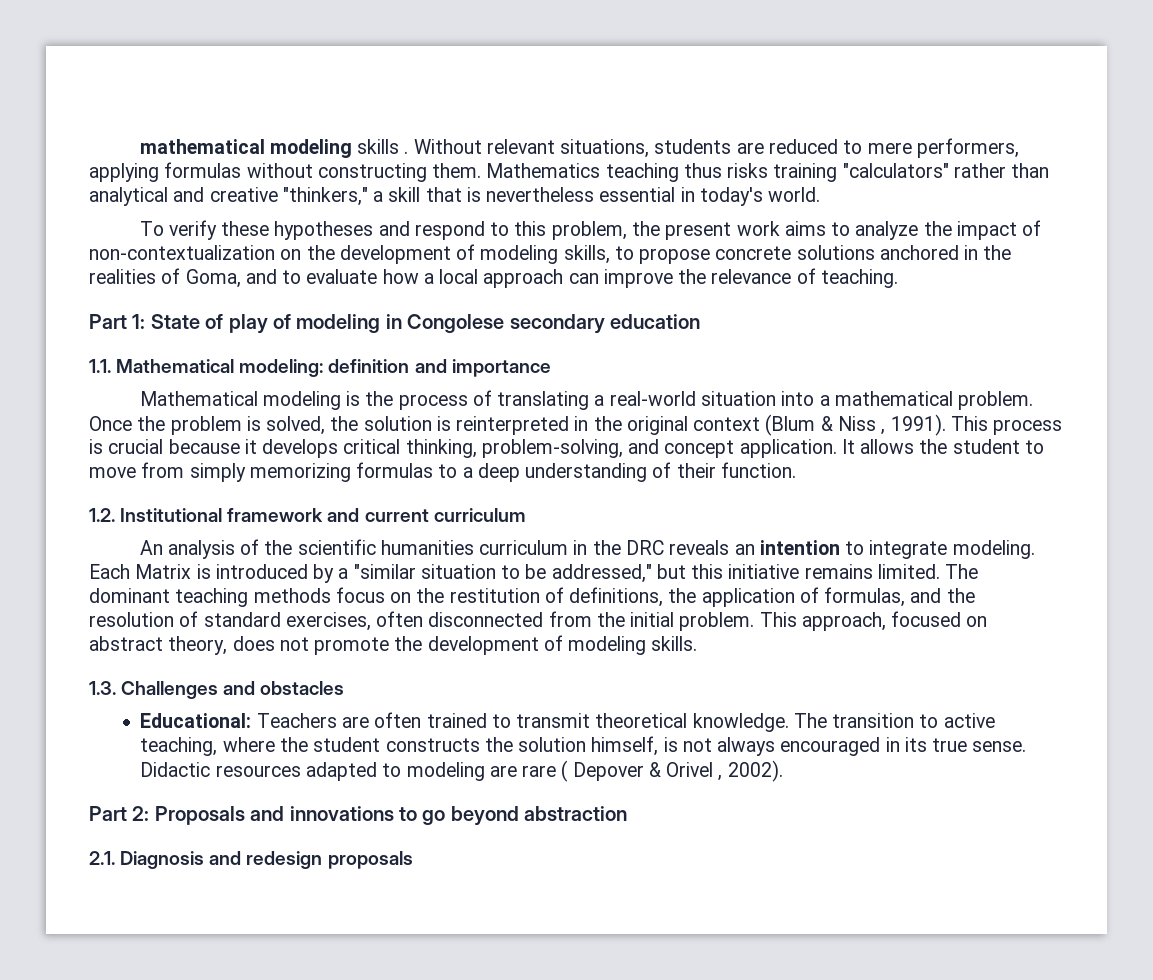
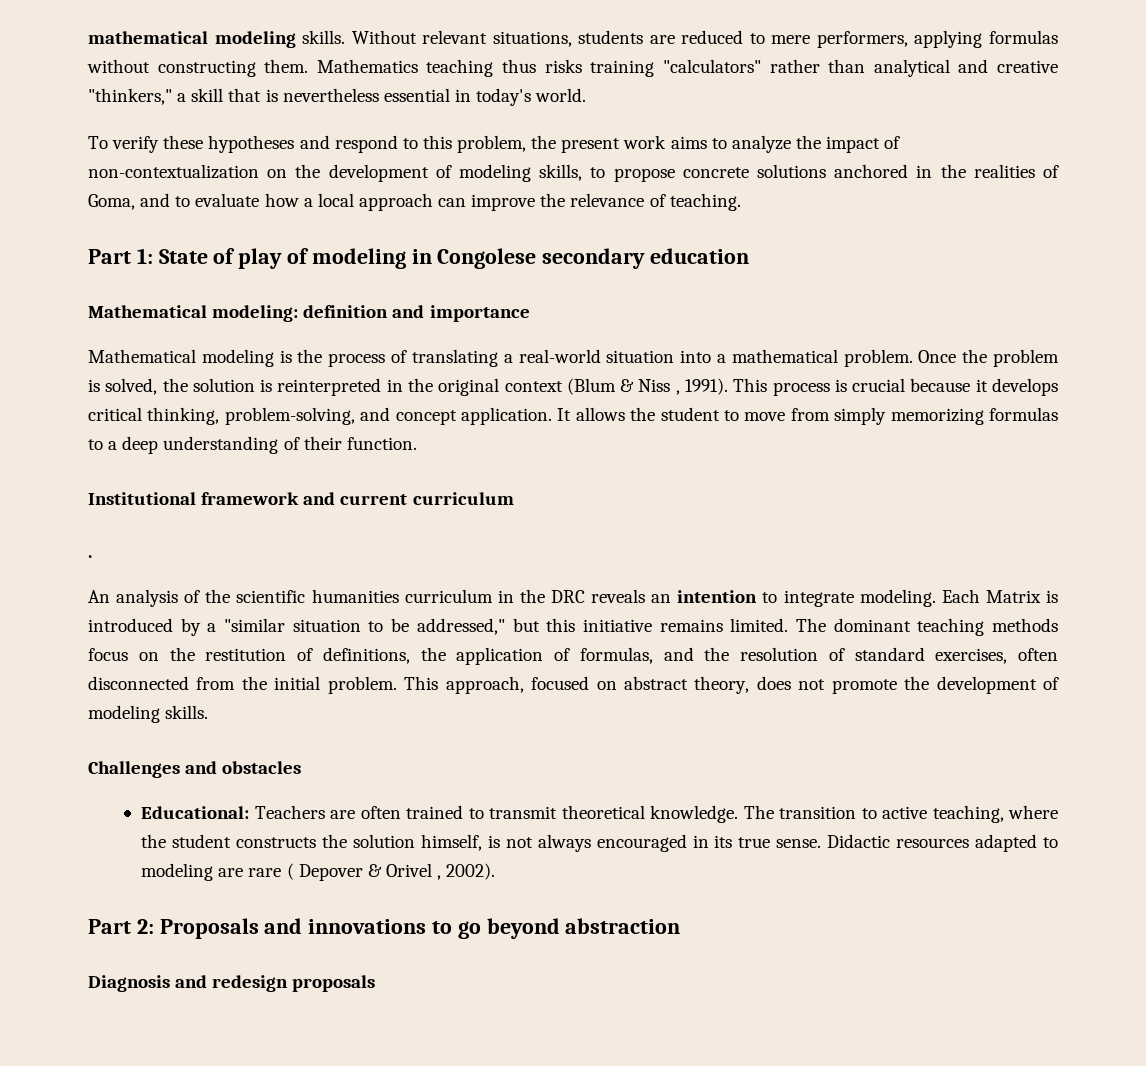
[357,139,409,154] skills . -> [302,30,346,44] skills.
[89,359,111,373] 1.1. -> (750, 256) none
[89,508,115,522] 1.2. -> (417, 443) none
(526, 515) none -> [88,555,92,558] // .
[89,681,116,695] 1.3. -> (209, 712) none
[89,851,115,865] 2.1. -> (681, 926) none

